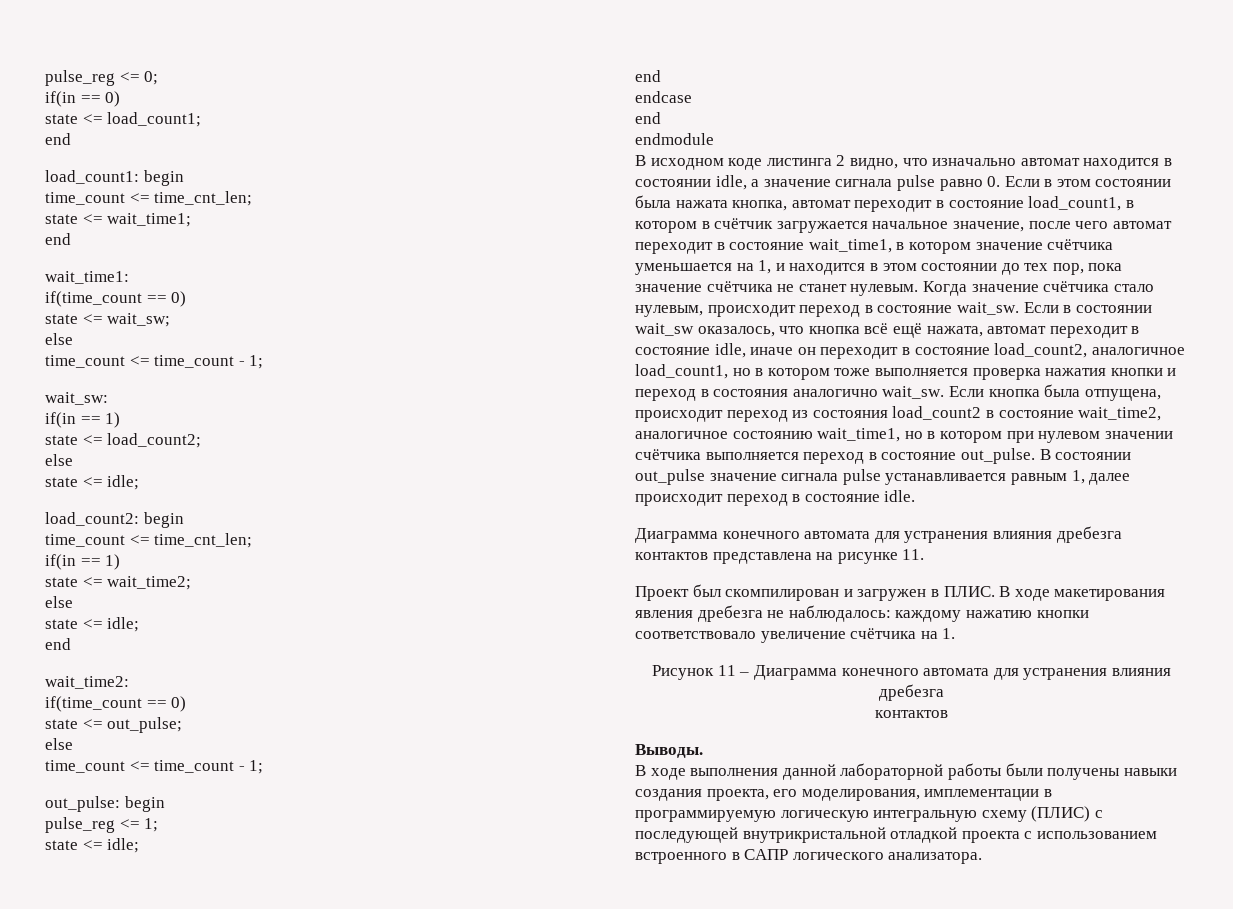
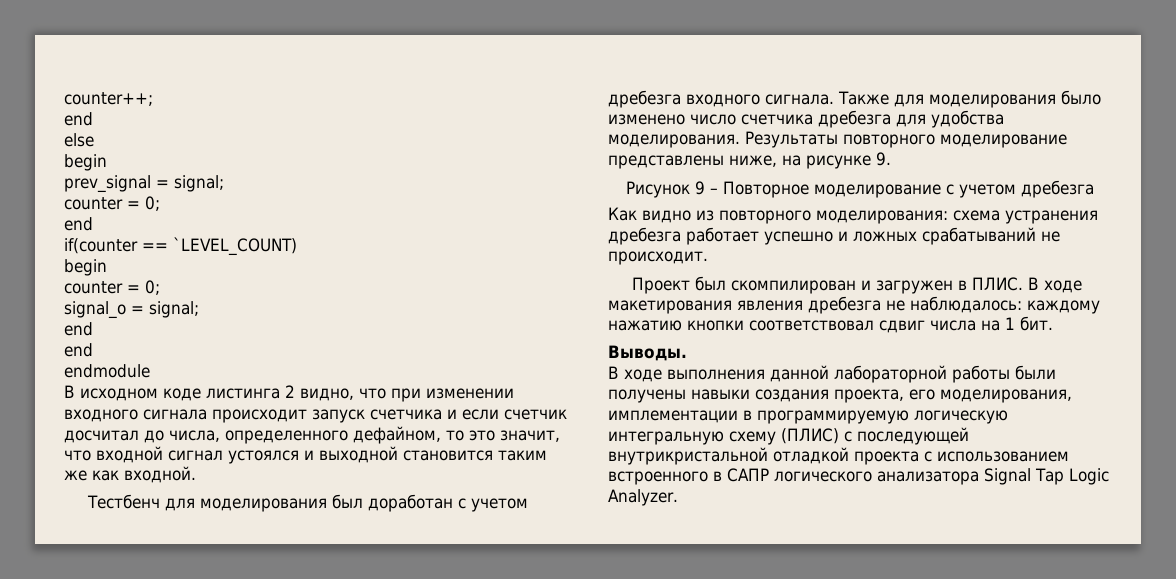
[45,70,159,86] [45,91,121,107] [45,112,202,127] [45,133,71,145] [45,170,184,186] [45,191,253,206] [45,213,192,227] [45,233,71,245] [45,271,129,284] [45,291,187,307] [45,313,171,327] [45,333,73,345] [45,355,264,369] [45,392,108,405] [45,412,121,428] [45,433,202,448] [45,454,73,466] [45,475,140,490] [45,512,184,528] [45,533,253,548] [45,554,121,570] [45,576,192,590] [45,596,73,608] [45,617,140,632] [45,638,71,650] [45,676,129,689] [45,696,187,712] [45,717,183,733] [45,738,73,750] [45,760,264,774] [45,796,165,812] [45,817,159,833] [45,838,140,853] [635,70,661,82] [635,91,692,103] pulse_reg <= 0; // if(in == 0) // state <= load_count1; // end // load_count1: begin // time_count <= time_cnt_len; // state <= wait_time1; // end // wait_time1: // if(time_count == 0) // state <= wait_sw; // else // time_count <= time_count - 1; // wait_sw: // if(in == 1) // state <= load_count2; // else // state <= idle; // load_count2: begin // time_count <= time_cnt_len; // if(in == 1) // state <= wait_time2; // else // state <= idle; // end // wait_time2: // if(time_count == 0) // state <= out_pulse; // else // time_count <= time_count - 1; // out_pulse: begin // pulse_reg <= 1; // state <= idle; // end // endcase -> [64,92,153,106] [64,112,93,126] [64,133,94,147] [64,154,107,171] [64,175,224,193] [64,196,160,211] [64,217,93,231] [64,237,297,256] [64,259,107,276] [64,280,160,295] [64,301,199,319] [64,322,93,336] counter++; // end // else // begin // prev_signal = signal; // counter = 0; // end // if(counter == `LEVEL_COUNT) // begin // counter = 0; // signal_o = signal; // end
[932,158,1172,170] [635,175,1172,191] [635,195,1134,212] [635,218,1172,233] [635,239,1114,254] [635,260,1123,275] [635,281,1154,296] [635,302,1152,317] [635,323,1140,338] [635,343,1185,359] [635,364,1177,380] [635,384,1161,401] [635,406,1162,422] [635,428,1173,443] [635,448,1132,464] [635,469,1131,485] [635,490,916,506] [635,526,1122,543] [635,549,925,564] изначально автомат находится в состоянии idle, а значение сигнала pulse равно 0. Если в этом состоянии была нажата кнопка, автомат переходит в состояние load_count1, в котором в счётчик загружается начальное значение, после чего автомат переходит в состояние wait_time1, в котором значение счётчика уменьшается на 1, и находится в этом состоянии до тех пор, пока значение счётчика не станет нулевым. Когда значение счётчика стало нулевым, происходит переход в состояние wait_sw. Если в состоянии wait_sw оказалось, что кнопка всё ещё нажата, автомат переходит в состояние idle, иначе он переходит в состояние load_count2, аналогичное load_count1, но в котором тоже выполняется проверка нажатия кнопки и переход в состояния аналогично wait_sw. Если кнопка была отпущена, происходит переход из состояния load_count2 в состояние wait_time2, аналогичное состоянию wait_time1, но в котором при нулевом значении счётчика выполняется переход в состояние out_pulse. В состоянии out_pulse значение сигнала pulse устанавливается равным 1, далее происходит переход в состояние idle. // Диаграмма конечного автомата для устранения влияния дребезга контактов представлена на рисунке 11. -> [391,388,514,402] [64,409,567,423] [64,426,560,444] [64,446,547,464] [64,466,196,483] [86,494,528,512] [608,90,1101,108] [608,110,1004,128] [608,131,1067,148] [608,152,891,169] [626,180,1094,198] [608,207,1098,224] [608,227,1060,245] [608,251,708,265] при изменении входного сигнала происходит запуск счетчика и если счетчик досчитал до числа, определенного дефайном, то это значит, что входной сигнал устоялся и выходной становится таким же как входной. // Тестбенч для моделирования был доработан с учетом дребезга входного сигнала. Также для моделирования было изменено число счетчика дребезга для удобства моделирования. Результаты повторного моделирование представлены ниже, на рисунке 9. // Рисунок 9 – Повторное моделирование с учетом дребезга // Как видно из повторного моделирования: схема устранения дребезга работает успешно и ложных срабатываний не происходит.
[635,628,956,643] [652,665,1171,680] [879,684,944,701] [875,710,948,718] соответствовало увеличение счётчика на 1. // Рисунок 11 – Диаграмма конечного автомата для устранения влияния дребезга // контактов -> [749,316,1053,333] соответствовал сдвиг числа на 1 бит.
[888,852,983,864] анализатора. -> [877,468,1109,485] [608,489,678,506] анализатора Signal Tap Logic Analyzer.

